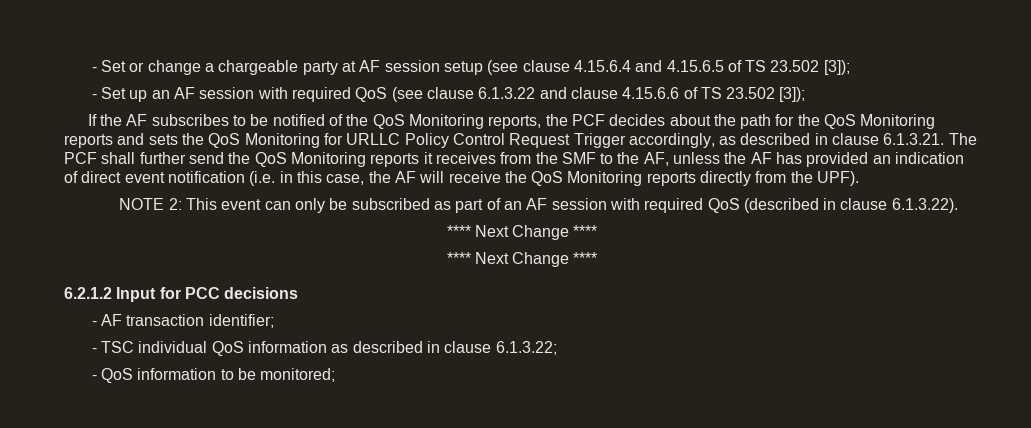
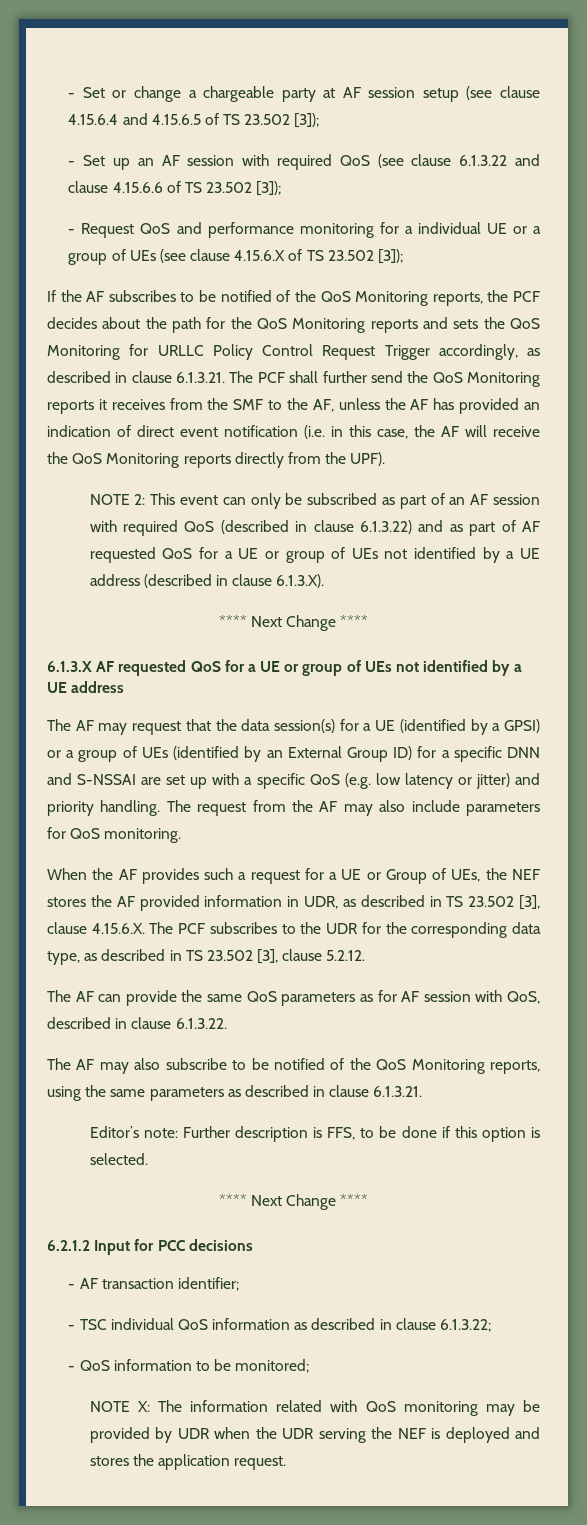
(806, 94) none -> [68,222,542,238] [68,249,403,265] // - Request QoS and performance monitoring for a individual UE or a group of UEs (see clause 4.15.6.X of TS 23.502 [3]);
[891,198,958,213] [446,225,598,240] 6.1.3.22). // **** Next Change **** -> [360,520,540,536] [89,547,540,563] [89,574,325,588] [218,615,369,631] [47,660,522,676] [47,681,125,693] [47,719,540,735] [47,746,540,762] [47,773,540,789] [47,800,540,816] [47,827,182,843] [47,868,540,884] [47,895,540,911] [47,922,541,938] [47,949,366,965] [47,990,541,1006] [47,1017,227,1029] [47,1058,540,1074] [47,1085,423,1101] [89,1126,540,1142] [89,1153,148,1165] 6.1.3.22) and as part of AF requested QoS for a UE or group of UEs not identified by a UE address (described in clause 6.1.3.X). // **** Next Change **** // 6.1.3.X AF requested QoS for a UE or group of UEs not identified by a UE address // The AF may request that the data session(s) for a UE (identified by a GPSI) or a group of UEs (identified by an External Group ID) for a specific DNN and S-NSSAI are set up with a specific QoS (e.g. low latency or jitter) and priority handling. The request from the AF may also include parameters for QoS monitoring. // When the AF provides such a request for a UE or Group of UEs, the NEF stores the AF provided information in UDR, as described in TS 23.502 [3], clause 4.15.6.X. The PCF subscribes to the UDR for the corresponding data type, as described in TS 23.502 [3], clause 5.2.12. // The AF can provide the same QoS parameters as for AF session with QoS, described in clause 6.1.3.22. // The AF may also subscribe to be notified of the QoS Monitoring reports, using the same parameters as described in clause 6.1.3.21. // Editor’s note: Further description is FFS, to be done if this option is selected.
(336, 375) none -> [89,1400,540,1416] [89,1427,540,1443] [89,1454,287,1470] // NOTE X: The information related with QoS monitoring may be provided by UDR when the UDR serving the NEF is deployed and stores the application request.

